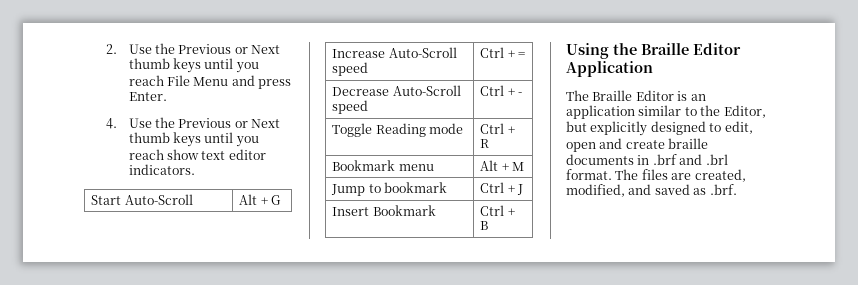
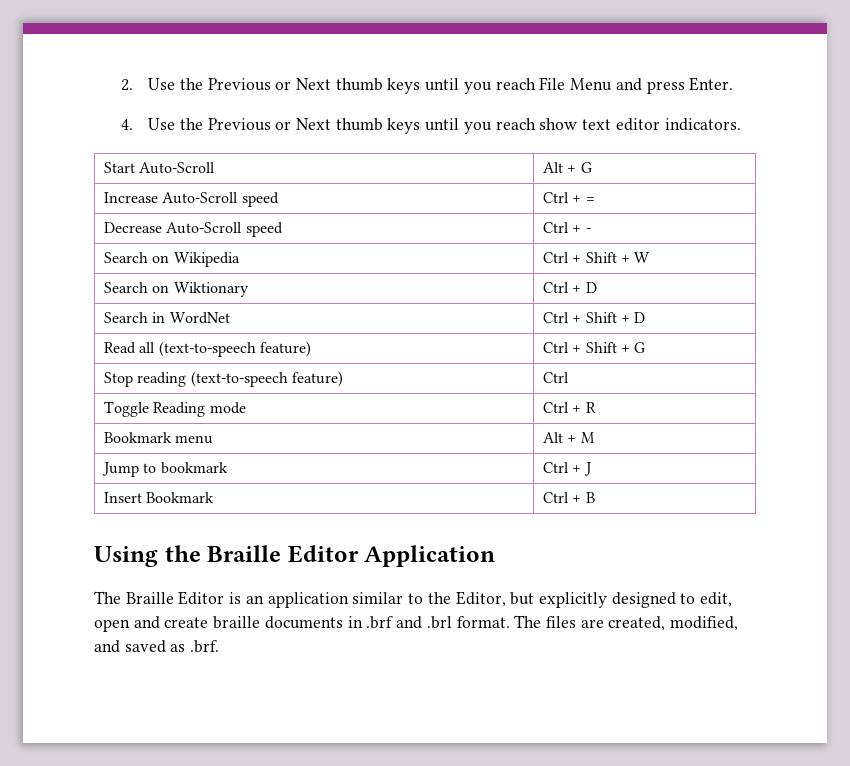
(523, 94) none -> [104,252,240,267] [543,252,651,263] [104,282,249,297] [543,282,597,293] [104,312,230,324] [543,312,646,323] [104,341,312,357] [543,342,646,353] [104,371,344,387] [543,372,570,383] // Search on Wikipedia | Ctrl + Shift + W // Search on Wiktionary | Ctrl + D // Search in WordNet | Ctrl + Shift + D // Read all (text-to-speech feature) | Ctrl + Shift + G // Stop reading (text-to-speech feature) | Ctrl

